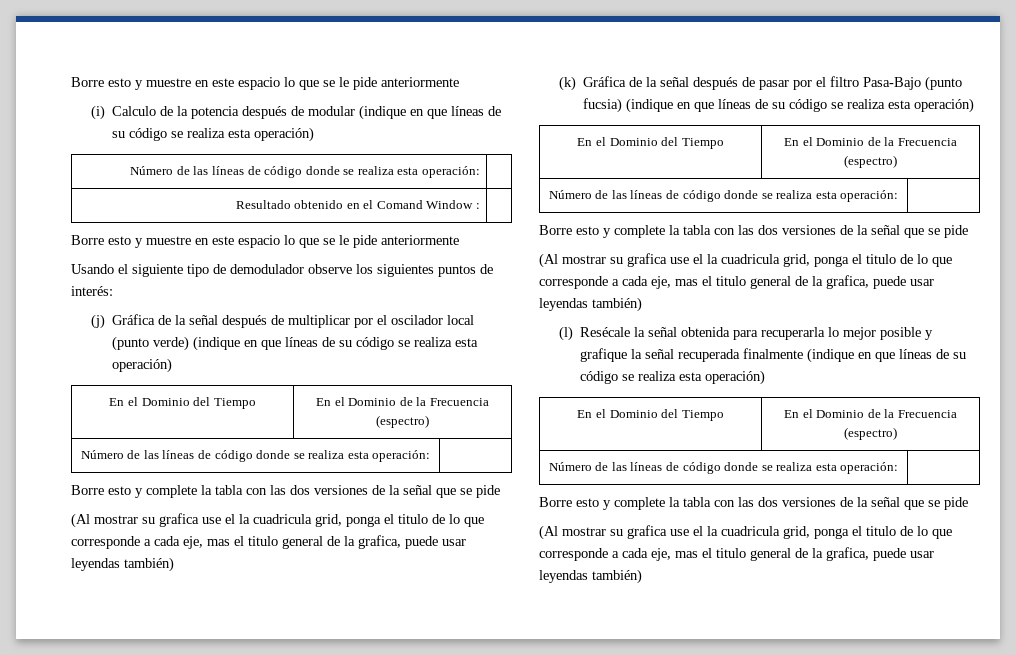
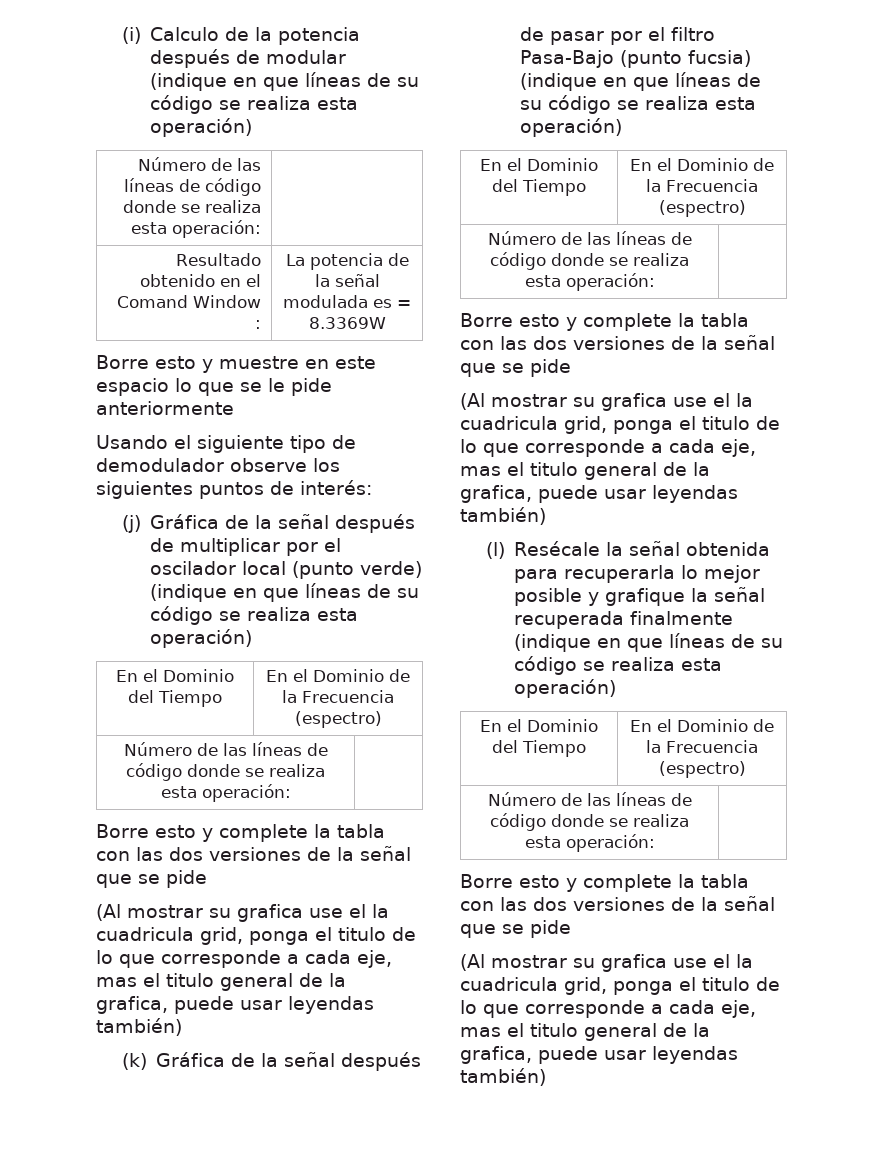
[71,77,459,90] Borre esto y muestre en este espacio lo que se le pide anteriormente // -> (121, 35) none
(480, 206) none -> [285,253,409,270] [314,274,380,287] [283,295,411,308] [308,317,386,329] La potencia de la señal modulada es = 8.3369W

